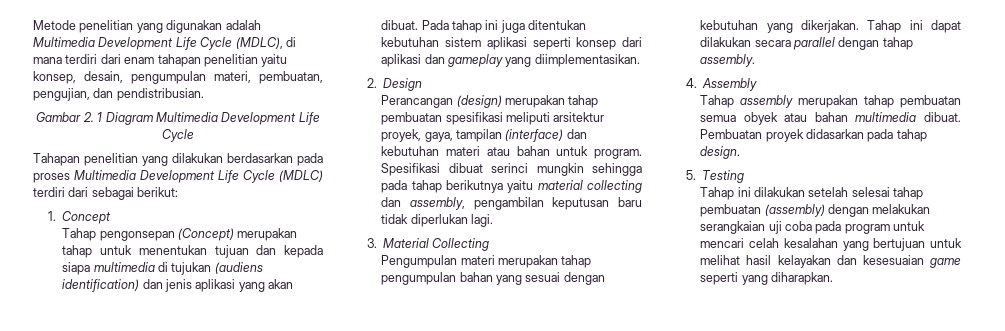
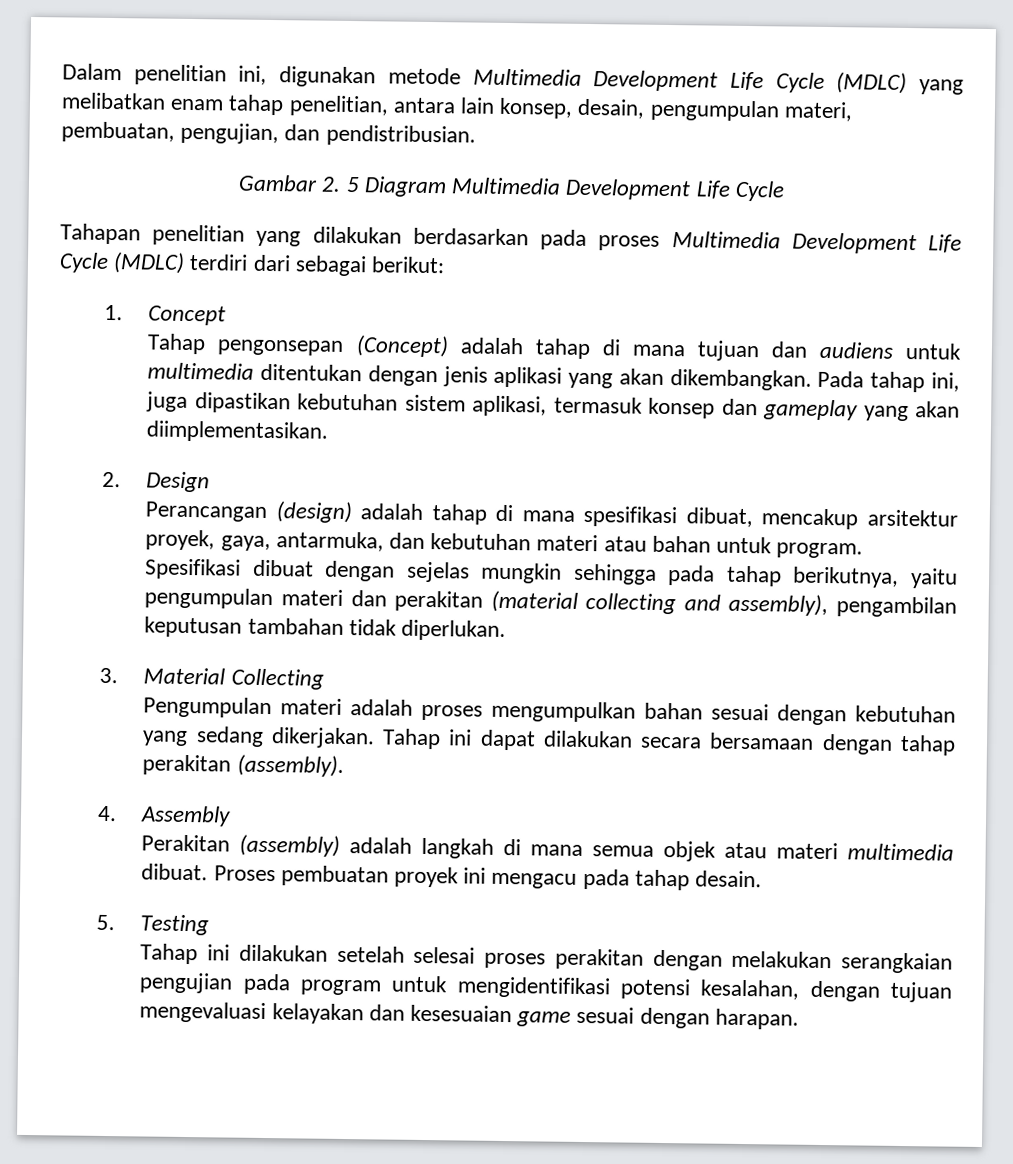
[33,20,261,33] [33,37,296,50] [33,54,288,67] Metode penelitian yang digunakan adalah Multimedia Development Life Cycle (MDLC), di mana terdiri dari enam tahapan penelitian yaitu -> [62,63,965,95] [61,92,496,117] Dalam penelitian ini, digunakan metode Multimedia Development Life Cycle (MDLC) yang melibatkan enam tahap penelitian, antara lain
[97,112,103,122] 1 -> [345,176,360,193] 5
[237,228,298,241] [62,245,323,258] [62,262,263,275] [62,279,163,292] merupakan tahap untuk menentukan tujuan dan kepada siapa multimedia di tujukan (audiens identification) dan -> [459,337,962,362] [147,362,438,387] adalah tahap di mana tujuan dan audiens untuk multimedia ditentukan dengan
[381,20,419,30] dibuat. -> [669,369,812,391] dikembangkan.
[485,20,587,33] [381,37,642,50] [381,54,422,67] ini juga ditentukan kebutuhan sistem aplikasi seperti konsep dari aplikasi -> [931,372,961,392] [146,391,716,419] ini, juga dipastikan kebutuhan sistem aplikasi, termasuk konsep
(532, 62) none -> [914,401,960,418] akan
[505,95,599,108] [381,112,551,125] merupakan tahap pembuatan spesifikasi meliputi -> [360,503,859,530] adalah tahap di mana spesifikasi dibuat, mencakup
[456,129,564,142] tampilan (interface) -> [275,531,384,552] antarmuka,
[491,163,529,173] serinci -> [325,560,470,583] dengan sejelas
[445,180,642,193] [381,197,642,210] [381,214,494,227] berikutnya yaitu material collecting dan assembly, pengambilan keputusan baru tidak diperlukan lagi. -> [792,566,958,589] [144,587,958,618] [144,616,507,642] berikutnya, yaitu pengumpulan materi dan perakitan (material collecting and assembly), pengambilan keputusan tambahan tidak diperlukan.
[498,255,592,268] [381,272,523,285] merupakan tahap pengumpulan bahan yang -> [350,699,704,723] adalah proses mengumpulkan bahan
(793, 28) none -> [195,726,264,747] sedang
[793,37,836,50] parallel -> [709,732,815,750] bersamaan
[700,54,756,67] assembly. -> [142,754,344,777] perakitan (assembly).
[700,95,961,108] [700,112,961,125] [700,129,927,142] [700,146,741,159] Tahap assembly merupakan tahap pembuatan semua obyek atau bahan multimedia dibuat. Pembuatan proyek didasarkan pada tahap design. -> [141,834,954,862] [141,863,763,891] Perakitan (assembly) adalah langkah di mana semua objek atau materi multimedia dibuat. Proses pembuatan proyek ini mengacu pada tahap desain.
[893,187,924,200] [700,204,825,217] tahap pembuatan (assembly) -> [484,948,644,970] proses perakitan
[768,221,813,234] uji coba -> [139,972,234,994] pengujian
[700,238,962,251] [700,255,772,265] mencari celah kesalahan yang bertujuan untuk melihat hasil -> [456,976,954,1003] [139,1001,267,1024] mengidentifikasi potensi kesalahan, dengan tujuan mengevaluasi
[700,272,834,285] seperti yang diharapkan. -> [576,1006,799,1030] sesuai dengan harapan.

